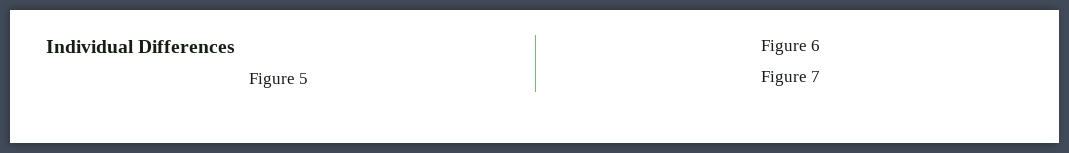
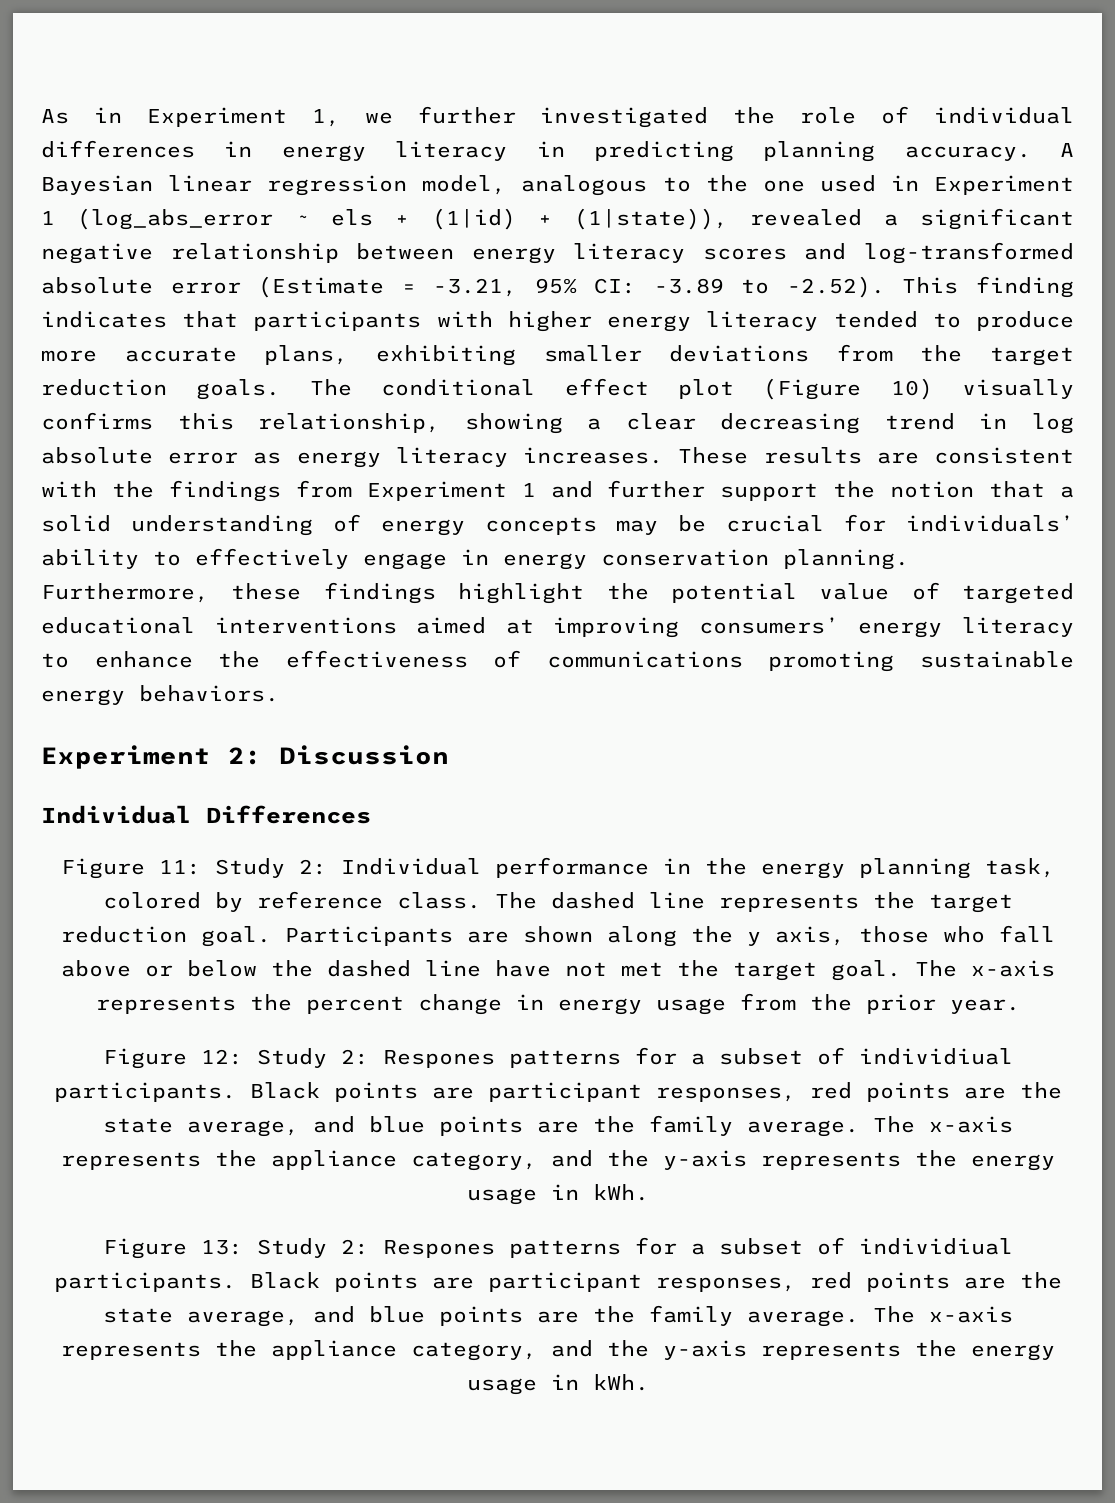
[46,40,236,53] [248,73,309,88] [760,40,821,55] [760,71,821,86] Individual Differences // Figure 5 // Figure 6 // Figure 7 -> [41,106,1074,128] [41,140,1074,162] [41,175,1075,196] [41,208,1074,230] [41,242,1074,264] [41,276,1074,298] [41,311,1074,332] [41,344,1074,366] [41,378,1074,400] [41,412,1074,434] [41,447,1074,468] [41,480,1074,502] [41,514,1075,536] [41,548,909,570] [41,582,1074,604] [41,617,1074,638] [41,650,1074,672] [41,685,279,706] [41,745,449,769] [41,805,371,824] [60,857,1055,879] [102,891,1013,913] [60,925,1055,947] [60,960,1055,981] [95,993,1020,1015] [102,1047,1013,1069] [53,1082,1062,1102] [102,1115,1013,1137] [60,1150,1055,1171] [466,1184,649,1205] [102,1237,1013,1259] [53,1272,1062,1292] [102,1305,1013,1327] [60,1340,1055,1361] [466,1374,649,1395] As in Experiment 1, we further investigated the role of individual differences in energy literacy in predicting planning accuracy. A Bayesian linear regression model, analogous to the one used in Experiment 1 (log_abs_error ~ els + (1|id) + (1|state)), revealed a significant negative relationship between energy literacy scores and log-transformed absolute error (Estimate = -3.21, 95% CI: -3.89 to -2.52). This finding indicates that participants with higher energy literacy tended to produce more accurate plans, exhibiting smaller deviations from the target reduction goals. The conditional effect plot (Figure 10) visually confirms this relationship, showing a clear decreasing trend in log absolute error as energy literacy increases. These results are consistent with the findings from Experiment 1 and further support the notion that a solid understanding of energy concepts may be crucial for individuals’ ability to effectively engage in energy conservation planning. Furthermore, these findings highlight the potential value of targeted educational interventions aimed at improving consumers’ energy literacy to enhance the effectiveness of communications promoting sustainable energy behaviors. // Experiment 2: Discussion // Individual Differences // Figure 11: Study 2: Individual performance in the energy planning task, colored by reference class. The dashed line represents the target reduction goal. Participants are shown along the y axis, those who fall above or below the dashed line have not met the target goal. The x-axis represents the percent change in energy usage from the prior year. // Figure 12: Study 2: Respones patterns for a subset of individiual participants. Black points are participant responses, red points are the state average, and blue points are the family average. The x-axis represents the appliance category, and the y-axis represents the energy usage in kWh. // Figure 13: Study 2: Respones patterns for a subset of individiual participants. Black points are participant responses, red points are the state average, and blue points are the family average. The x-axis represents the appliance category, and the y-axis represents the energy usage in kWh.

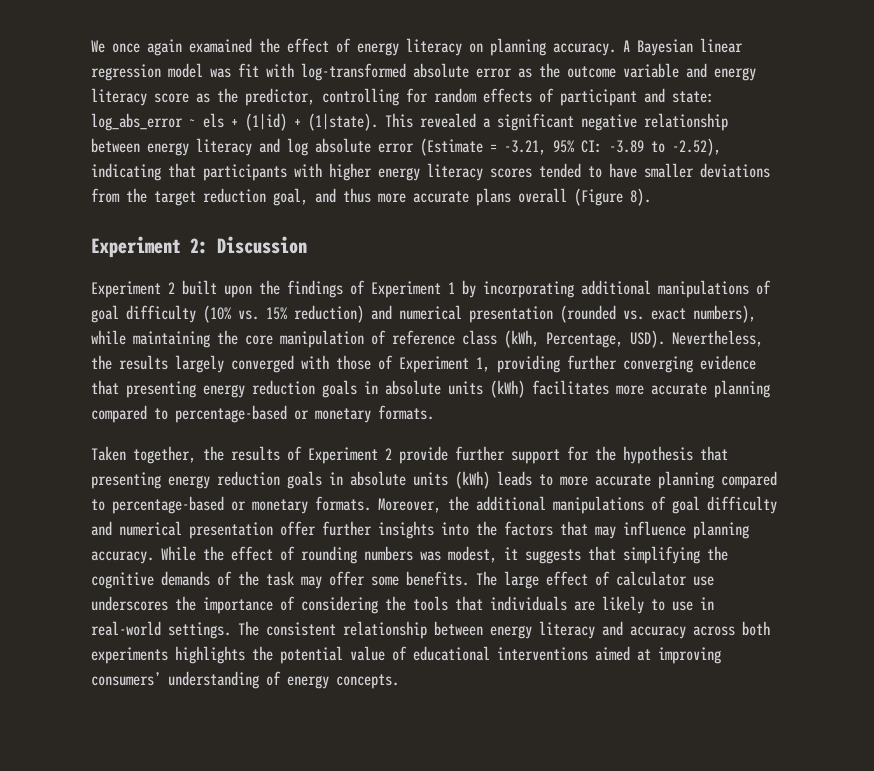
[41,106,1074,128] [41,140,734,162] As in Experiment 1, we further investigated the role of individual differences in energy literacy in predicting -> [91,38,483,56] We once again examained the effect of energy literacy on
[422,175,1075,196] [41,208,274,230] model, analogous to the one used in Experiment 1 (log_abs_error -> [168,63,756,81] [91,88,714,106] [91,113,183,131] model was fit with log-transformed absolute error as the outcome variable and energy literacy score as the predictor, controlling for random effects of participant and state: log_abs_error
[573,208,728,230] (1|state)), -> [308,113,413,131] (1|state). This
[702,242,1074,264] scores and log-transformed -> [259,138,308,156] and log
[786,276,1074,298] [41,311,167,328] -2.52). This finding indicates -> [672,138,721,156] [91,163,161,181] -2.52), indicating
(819, 321) none -> [490,168,532,178] scores
[975,311,1074,331] [41,345,516,366] produce more accurate plans, exhibiting -> [609,163,637,178] have
[196,378,1074,400] [41,412,1074,434] [41,447,1074,468] [41,480,1074,502] [41,514,1075,536] [41,548,909,570] [41,582,585,604] goals. The conditional effect plot (Figure 10) visually confirms this relationship, showing a clear decreasing trend in log absolute error as energy literacy increases. These results are consistent with the findings from Experiment 1 and further support the notion that a solid understanding of energy concepts may be crucial for individuals’ ability to effectively engage in energy conservation planning. Furthermore, these findings highlight -> [273,188,651,206] [91,236,307,258] [91,280,771,298] [91,305,756,323] [91,330,763,348] [91,355,756,373] [91,380,770,398] [91,405,434,423] [91,446,728,464] [91,471,777,489] [91,496,777,514] [91,521,749,539] [91,546,728,564] [91,571,714,589] [91,596,714,614] [91,621,770,639] [91,646,245,664] goal, and thus more accurate plans overall (Figure 8). // Experiment 2: Discussion // Experiment 2 built upon the findings of Experiment 1 by incorporating additional manipulations of goal difficulty (10% vs. 15% reduction) and numerical presentation (rounded vs. exact numbers), while maintaining the core manipulation of reference class (kWh, Percentage, USD). Nevertheless, the results largely converged with those of Experiment 1, providing further converging evidence that presenting energy reduction goals in absolute units (kWh) facilitates more accurate planning compared to percentage-based or monetary formats. // Taken together, the results of Experiment 2 provide further support for the hypothesis that presenting energy reduction goals in absolute units (kWh) leads to more accurate planning compared to percentage-based or monetary formats. Moreover, the additional manipulations of goal difficulty and numerical presentation offer further insights into the factors that may influence planning accuracy. While the effect of rounding numbers was modest, it suggests that simplifying the cognitive demands of the task may offer some benefits. The large effect of calculator use underscores the importance of considering the tools that individuals are likely to use in real-world settings. The consistent relationship between energy literacy and accuracy across both experiments highlights
[962,583,1074,604] targeted -> (407, 653) none
[858,617,1074,638] [41,650,1074,672] [41,685,279,706] [41,745,449,769] [41,805,371,824] [60,857,1055,879] [102,891,1013,913] [60,925,1055,947] [60,960,1055,981] [95,993,1020,1015] [102,1047,1013,1069] [53,1082,1062,1102] [102,1115,1013,1137] [60,1150,1055,1171] [466,1184,649,1205] [102,1237,1013,1259] [53,1272,1062,1292] [102,1305,1013,1327] [60,1340,1055,1361] [466,1374,649,1395] energy literacy to enhance the effectiveness of communications promoting sustainable energy behaviors. // Experiment 2: Discussion // Individual Differences // Figure 11: Study 2: Individual performance in the energy planning task, colored by reference class. The dashed line represents the target reduction goal. Participants are shown along the y axis, those who fall above or below the dashed line have not met the target goal. The x-axis represents the percent change in energy usage from the prior year. // Figure 12: Study 2: Respones patterns for a subset of individiual participants. Black points are participant responses, red points are the state average, and blue points are the family average. The x-axis represents the appliance category, and the y-axis represents the energy usage in kWh. // Figure 13: Study 2: Respones patterns for a subset of individiual participants. Black points are participant responses, red points are the state average, and blue points are the family average. The x-axis represents the appliance category, and the y-axis represents the energy usage in kWh. -> [168,671,399,689] understanding of energy concepts.

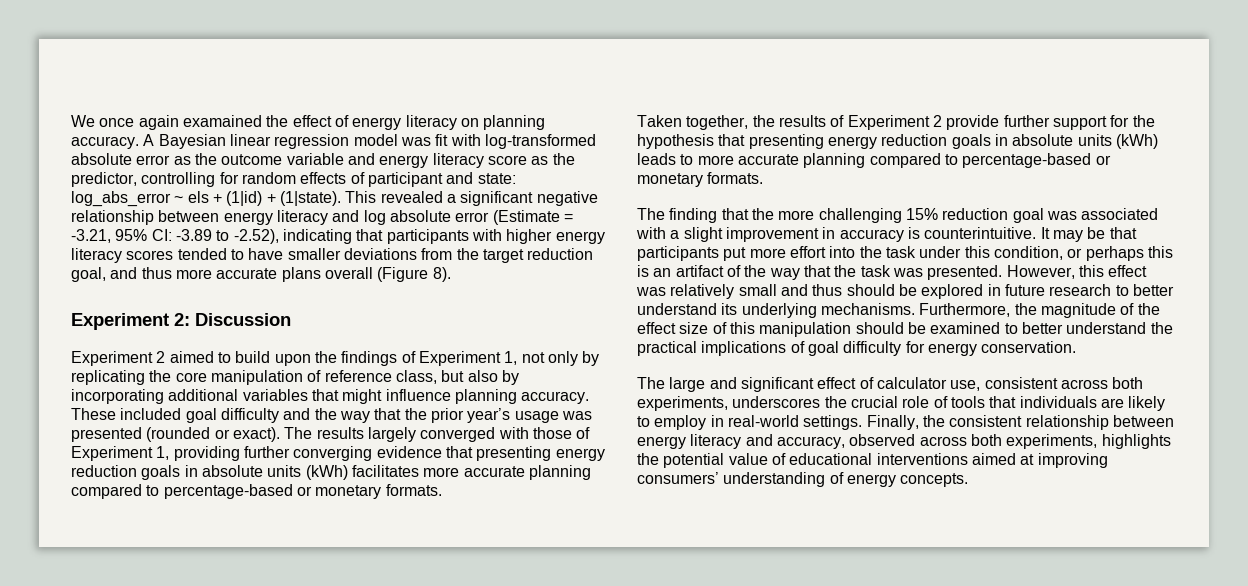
[182,280,217,295] built -> [169,351,271,363] aimed to build
[448,280,771,298] [91,305,756,323] [91,330,210,348] 1 by incorporating additional manipulations of goal difficulty (10% vs. 15% reduction) and numerical presentation (rounded vs. exact numbers), while maintaining -> [504,351,600,366] [71,370,145,385] 1, not only by replicating
[462,330,763,348] [91,355,112,370] class (kWh, Percentage, USD). Nevertheless, the -> [395,370,519,385] [71,389,590,404] [71,408,592,423] [71,427,313,442] class, but also by incorporating additional variables that might influence planning accuracy. These included goal difficulty and the way that the prior year’s usage was presented (rounded or exact). The
[378,496,777,514] [91,521,749,539] [91,546,728,564] [91,571,714,589] [91,596,406,614] Moreover, the additional manipulations of goal difficulty and numerical presentation offer further insights into the factors that may influence planning accuracy. While the effect of rounding numbers was modest, it suggests that simplifying the cognitive demands of the task may offer some benefits. The large effect of calculator use underscores the importance of considering the -> [637,208,1159,223] [636,227,1137,242] [637,246,1173,261] [637,265,1148,280] [636,284,1174,299] [637,303,1160,318] [637,322,1173,337] [637,341,1077,356] [637,377,1144,392] [637,396,948,411] // The finding that the more challenging 15% reduction goal was associated with a slight improvement in accuracy is counterintuitive. It may be that participants put more effort into the task under this condition, or perhaps this is an artifact of the way that the task was presented. However, this effect was relatively small and thus should be explored in future research to better understand its underlying mechanisms. Furthermore, the magnitude of the effect size of this manipulation should be examined to better understand the practical implications of goal difficulty for energy conservation. // The large and significant effect of calculator use, consistent across both experiments, underscores the crucial role of
[672,601,693,611] use -> [654,415,707,430] employ
[238,621,259,636] The -> [866,415,945,430] Finally, the
[630,621,770,639] [91,647,168,664] accuracy across both experiments -> [776,434,1098,449] accuracy, observed across both experiments,

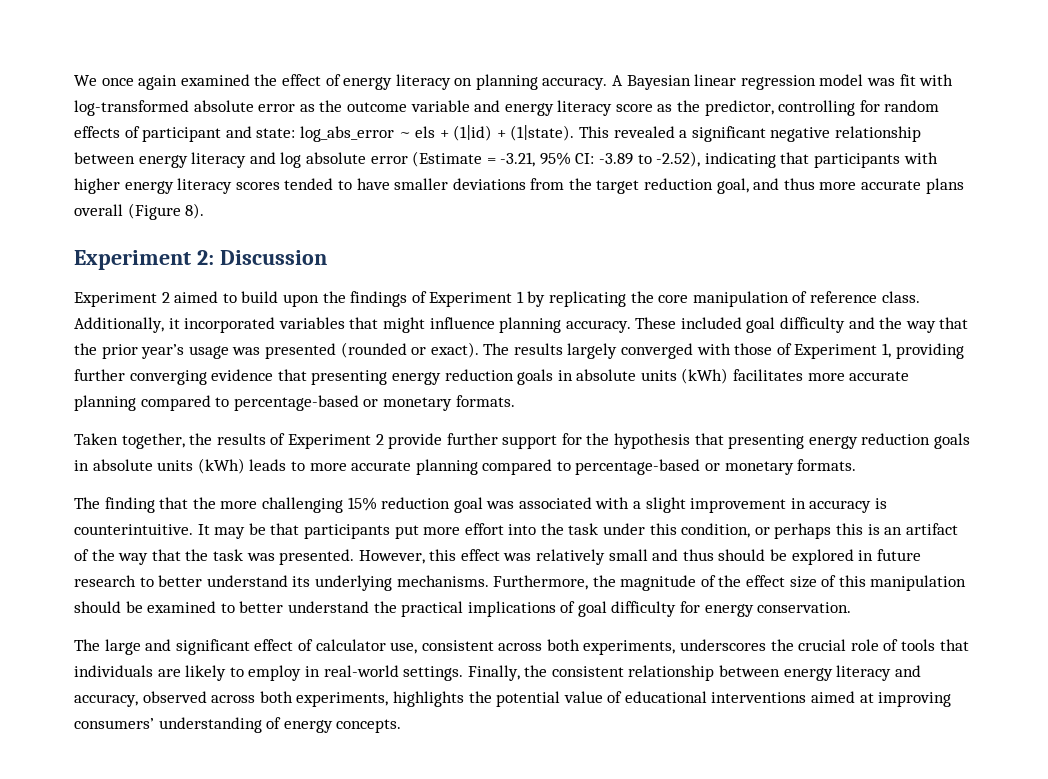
[182,115,262,127] examained -> [180,74,250,86] examined
[504,351,578,366] 1, not only -> [516,291,524,303] 1
[395,370,519,385] [71,389,239,404] class, but also by incorporating additional -> [881,291,920,303] [74,317,276,333] class. Additionally, it incorporated

